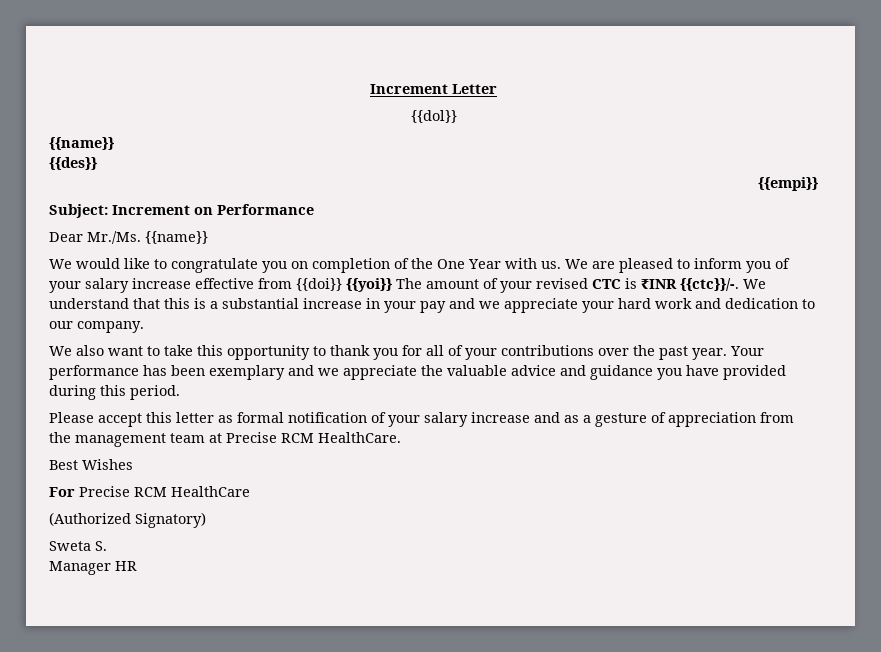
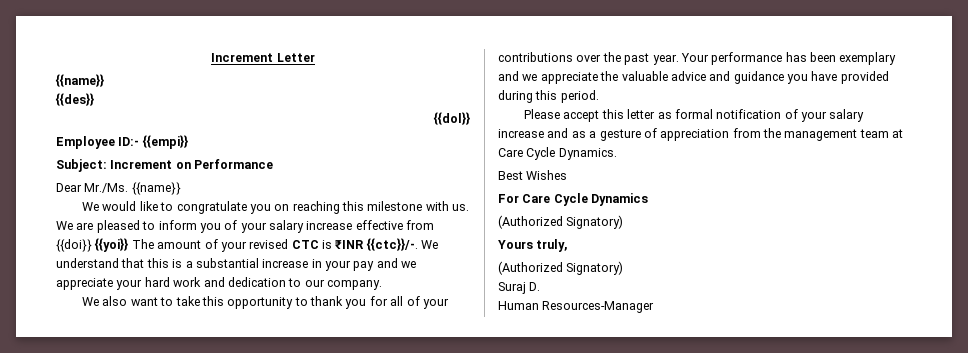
[410,110,457,123] // {{dol}} -> (315, 57) none
(97, 163) none -> [433,112,470,125] [56,136,140,149] {{dol}} // Employee ID:-
[312,258,501,273] completion of the One Year -> [292,201,423,214] reaching this milestone
[226,432,401,443] Precise RCM HealthCare. -> [498,147,617,160] Care Cycle Dynamics.
[79,486,250,497] [49,512,206,528] [49,541,107,551] [49,561,137,575] Precise RCM HealthCare // (Authorized Signatory) // Sweta S. // Manager HR -> [522,193,649,206] [498,215,624,229] [498,239,568,252] [498,261,624,275] [498,282,541,294] [498,301,655,313] Care Cycle Dynamics // (Authorized Signatory) // Yours truly, // (Authorized Signatory) // Suraj D. // Human Resources-Manager

